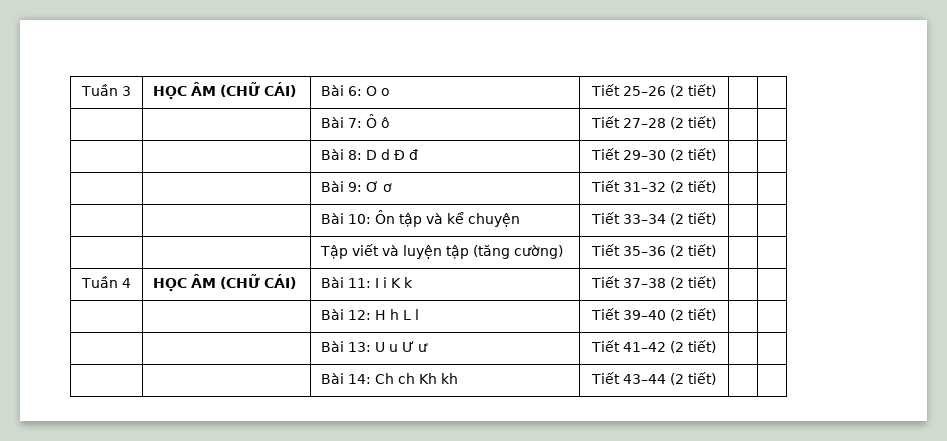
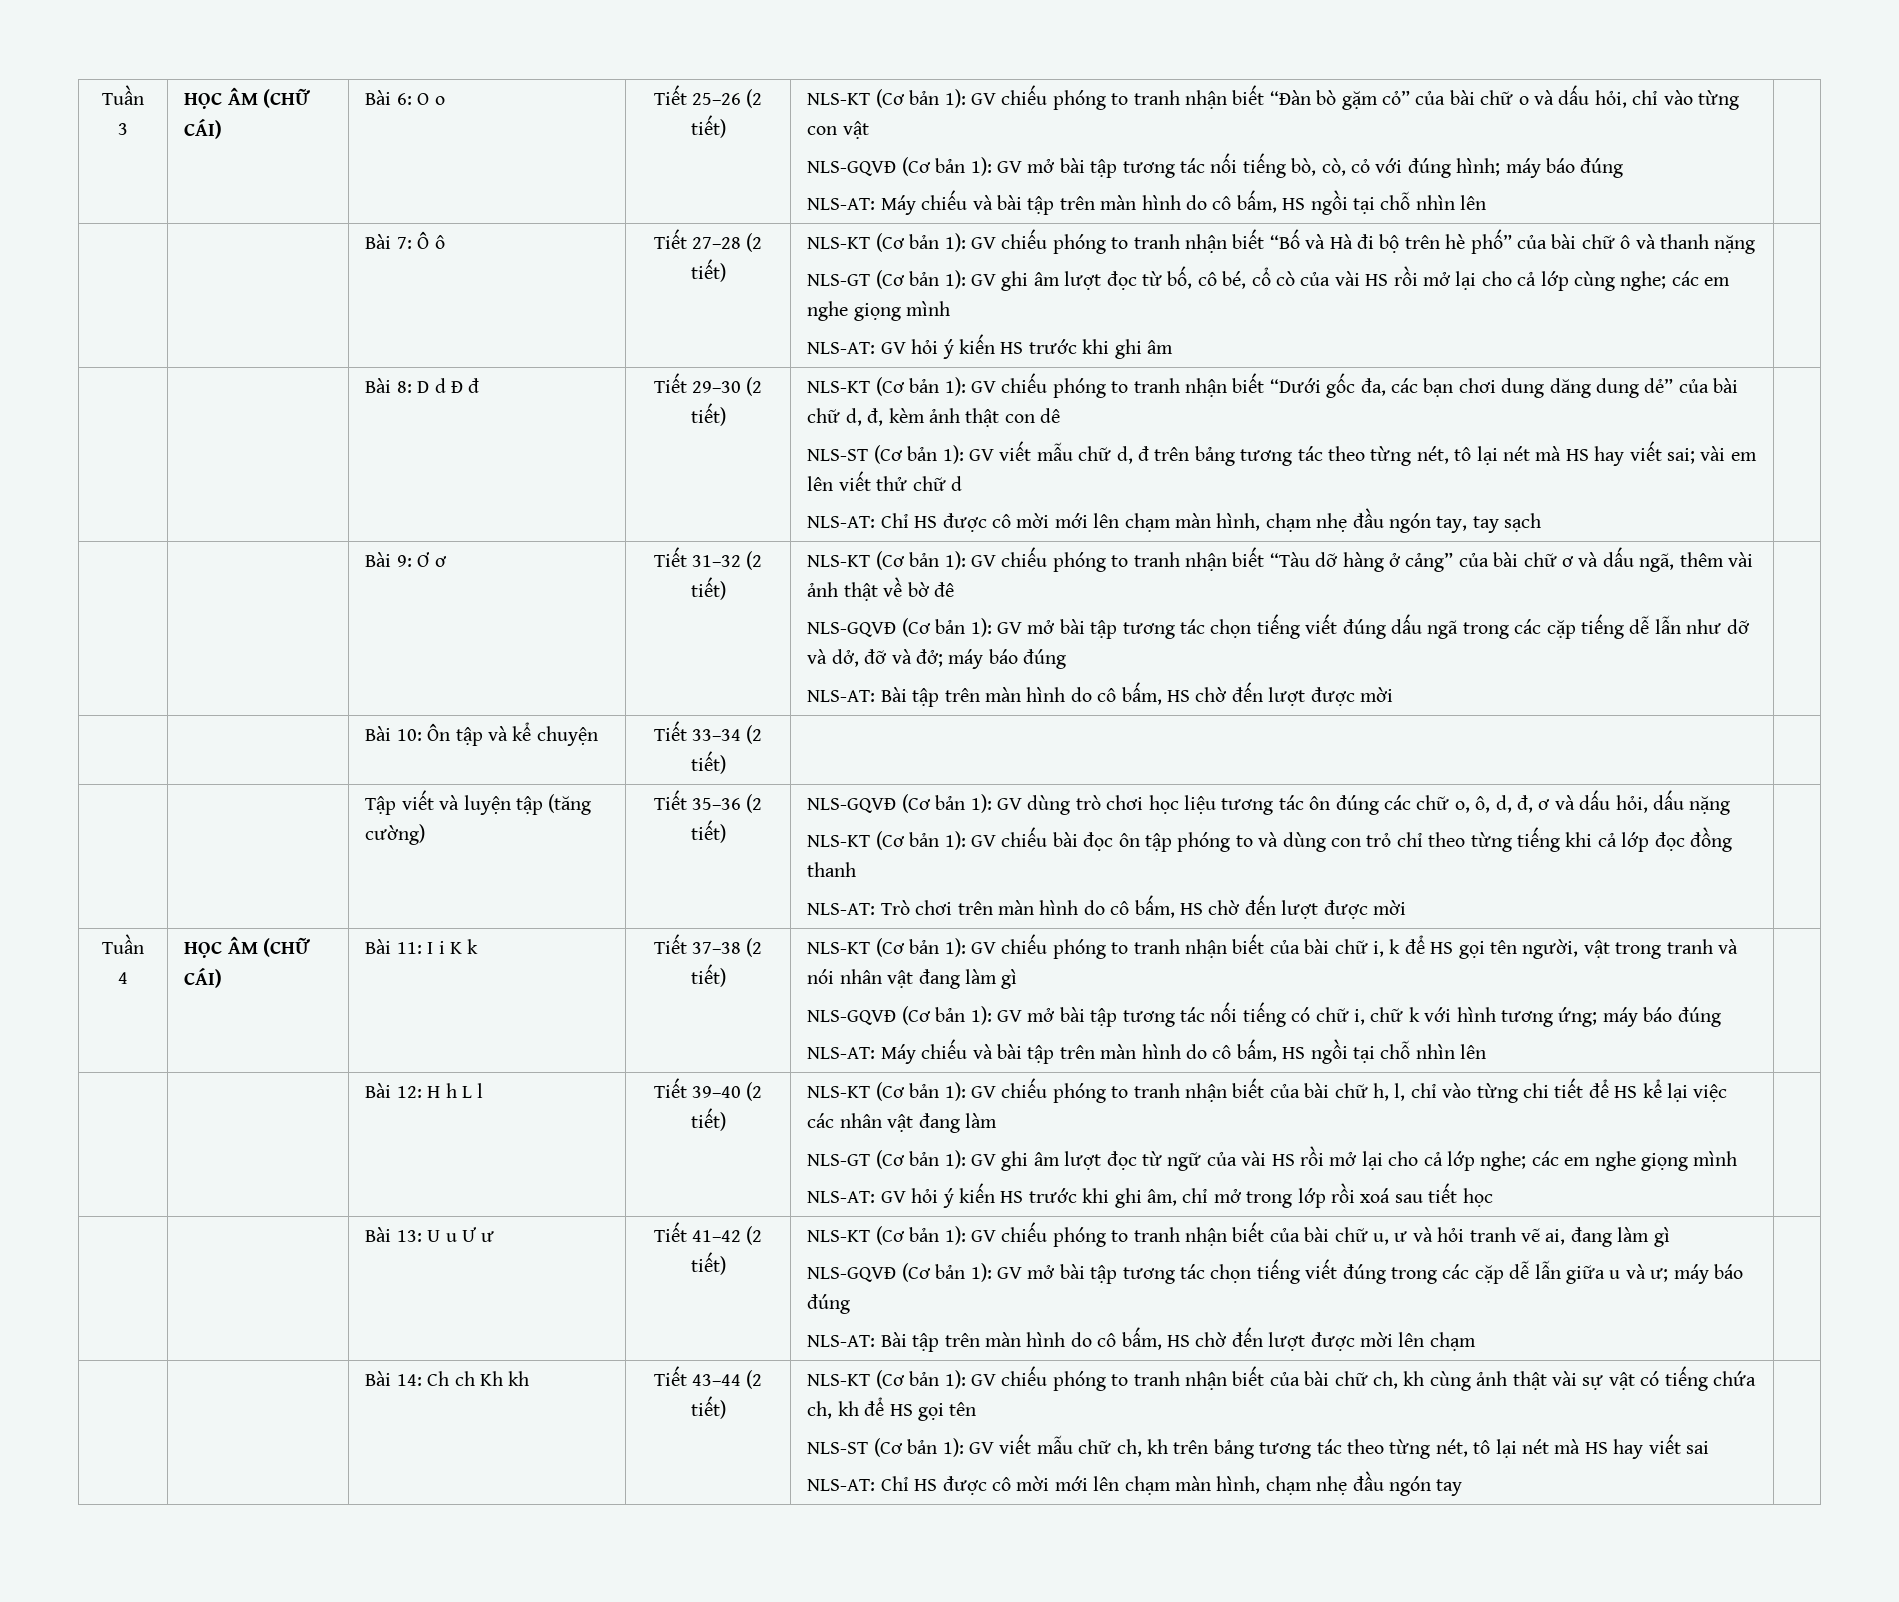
(716, 90) none -> [807,85,1740,110] [807,121,869,139] [807,153,1624,178] [807,190,1487,215] NLS-KT (Cơ bản 1): GV chiếu phóng to tranh nhận biết “Đàn bò gặm cỏ” của bài chữ o và dấu hỏi, chỉ vào từng con vật // NLS-GQVĐ (Cơ bản 1): GV mở bài tập tương tác nối tiếng bò, cò, cỏ với đúng hình; máy báo đúng // NLS-AT: Máy chiếu và bài tập trên màn hình do cô bấm, HS ngồi tại chỗ nhìn lên
(716, 122) none -> [807,229,1756,254] [807,266,1731,291] [807,301,951,321] [807,334,1174,359] NLS-KT (Cơ bản 1): GV chiếu phóng to tranh nhận biết “Bố và Hà đi bộ trên hè phố” của bài chữ ô và thanh nặng // NLS-GT (Cơ bản 1): GV ghi âm lượt đọc từ bố, cô bé, cổ cò của vài HS rồi mở lại cho cả lớp cùng nghe; các em nghe giọng mình // NLS-AT: GV hỏi ý kiến HS trước khi ghi âm
(716, 154) none -> [807,373,1739,398] [807,408,1061,427] [807,441,1757,466] [807,471,963,491] [807,508,1542,533] NLS-KT (Cơ bản 1): GV chiếu phóng to tranh nhận biết “Dưới gốc đa, các bạn chơi dung dăng dung dẻ” của bài chữ d, đ, kèm ảnh thật con dê // NLS-ST (Cơ bản 1): GV viết mẫu chữ d, đ trên bảng tương tác theo từng nét, tô lại nét mà HS hay viết sai; vài em lên viết thử chữ d // NLS-AT: Chỉ HS được cô mời mới lên chạm màn hình, chạm nhẹ đầu ngón tay, tay sạch
(716, 186) none -> [807,547,1754,572] [807,577,955,601] [807,614,1750,639] [807,649,1067,669] [807,682,1394,707] NLS-KT (Cơ bản 1): GV chiếu phóng to tranh nhận biết “Tàu dỡ hàng ở cảng” của bài chữ ơ và dấu ngã, thêm vài ảnh thật về bờ đê // NLS-GQVĐ (Cơ bản 1): GV mở bài tập tương tác chọn tiếng viết đúng dấu ngã trong các cặp tiếng dễ lẫn như dỡ và dở, đỡ và đở; máy báo đúng // NLS-AT: Bài tập trên màn hình do cô bấm, HS chờ đến lượt được mời
(716, 250) none -> [807,790,1731,815] [807,827,1733,852] [807,862,857,877] [807,895,1407,919] NLS-GQVĐ (Cơ bản 1): GV dùng trò chơi học liệu tương tác ôn đúng các chữ o, ô, d, đ, ơ và dấu hỏi, dấu nặng // NLS-KT (Cơ bản 1): GV chiếu bài đọc ôn tập phóng to và dùng con trỏ chỉ theo từng tiếng khi cả lớp đọc đồng thanh // NLS-AT: Trò chơi trên màn hình do cô bấm, HS chờ đến lượt được mời
(716, 282) none -> [807,934,1739,959] [807,969,1018,989] [807,1002,1721,1027] [807,1039,1487,1064] NLS-KT (Cơ bản 1): GV chiếu phóng to tranh nhận biết của bài chữ i, k để HS gọi tên người, vật trong tranh và nói nhân vật đang làm gì // NLS-GQVĐ (Cơ bản 1): GV mở bài tập tương tác nối tiếng có chữ i, chữ k với hình tương ứng; máy báo đúng // NLS-AT: Máy chiếu và bài tập trên màn hình do cô bấm, HS ngồi tại chỗ nhìn lên
(716, 314) none -> [807,1078,1728,1103] [807,1113,998,1133] [807,1146,1738,1171] [807,1183,1493,1208] NLS-KT (Cơ bản 1): GV chiếu phóng to tranh nhận biết của bài chữ h, l, chỉ vào từng chi tiết để HS kể lại việc các nhân vật đang làm // NLS-GT (Cơ bản 1): GV ghi âm lượt đọc từ ngữ của vài HS rồi mở lại cho cả lớp nghe; các em nghe giọng mình // NLS-AT: GV hỏi ý kiến HS trước khi ghi âm, chỉ mở trong lớp rồi xoá sau tiết học
(716, 346) none -> [807,1222,1670,1247] [807,1259,1744,1284] [807,1294,851,1314] [807,1327,1476,1352] NLS-KT (Cơ bản 1): GV chiếu phóng to tranh nhận biết của bài chữ u, ư và hỏi tranh vẽ ai, đang làm gì // NLS-GQVĐ (Cơ bản 1): GV mở bài tập tương tác chọn tiếng viết đúng trong các cặp dễ lẫn giữa u và ư; máy báo đúng // NLS-AT: Bài tập trên màn hình do cô bấm, HS chờ đến lượt được mời lên chạm
(716, 378) none -> [807,1366,1757,1391] [807,1397,977,1421] [807,1434,1710,1459] [807,1471,1463,1496] NLS-KT (Cơ bản 1): GV chiếu phóng to tranh nhận biết của bài chữ ch, kh cùng ảnh thật vài sự vật có tiếng chứa ch, kh để HS gọi tên // NLS-ST (Cơ bản 1): GV viết mẫu chữ ch, kh trên bảng tương tác theo từng nét, tô lại nét mà HS hay viết sai // NLS-AT: Chỉ HS được cô mời mới lên chạm màn hình, chạm nhẹ đầu ngón tay

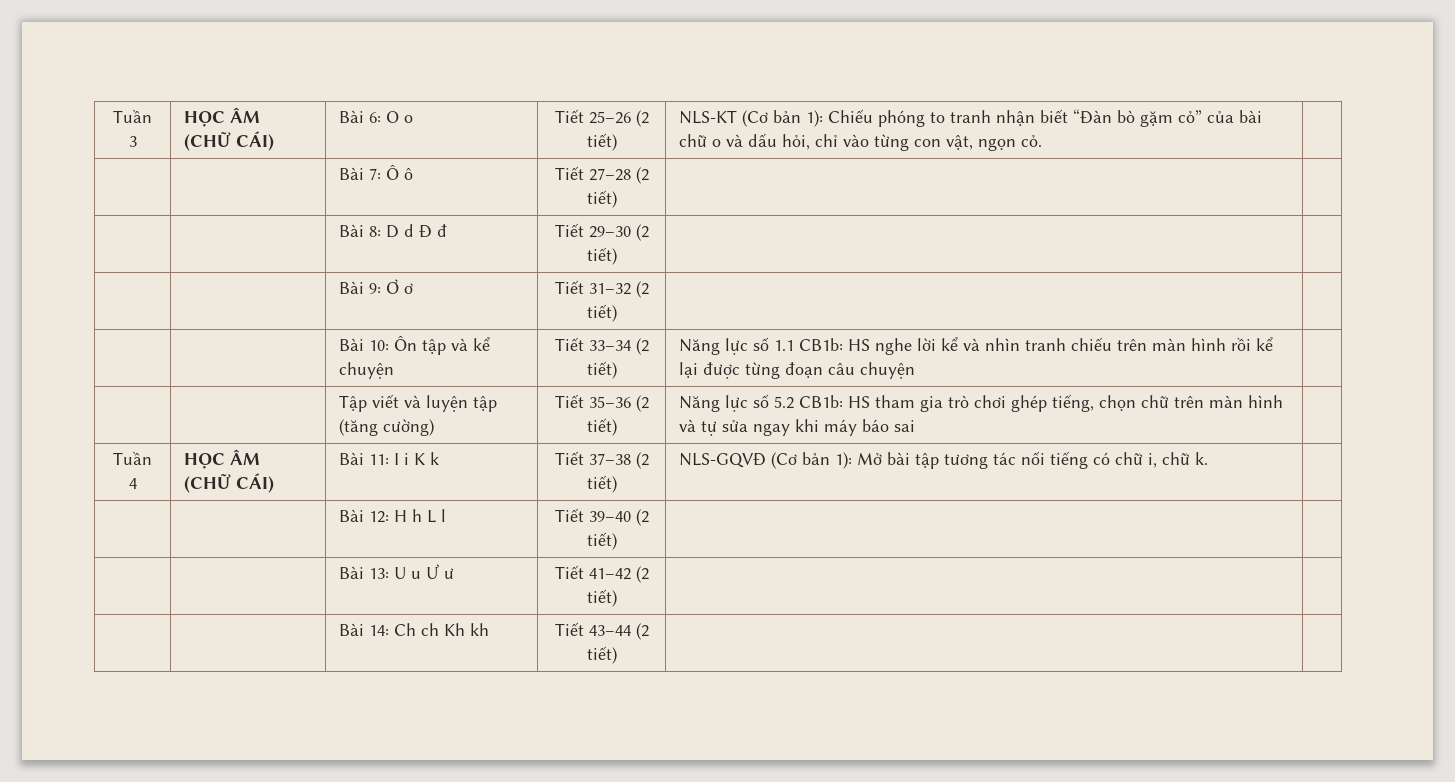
[971,85,1048,105] GV chiếu -> [828,109,874,123] Chiếu
[842,121,869,139] [807,153,1624,178] [807,190,1487,215] vật // NLS-GQVĐ (Cơ bản 1): GV mở bài tập tương tác nối tiếng bò, cò, cỏ với đúng hình; máy báo đúng // NLS-AT: Máy chiếu và bài tập trên màn hình do cô bấm, HS ngồi tại chỗ nhìn lên -> [946,135,1043,151] vật, ngọn cỏ.
[807,229,1756,254] [807,266,1731,291] [807,301,951,321] [807,334,1174,359] NLS-KT (Cơ bản 1): GV chiếu phóng to tranh nhận biết “Bố và Hà đi bộ trên hè phố” của bài chữ ô và thanh nặng // NLS-GT (Cơ bản 1): GV ghi âm lượt đọc từ bố, cô bé, cổ cò của vài HS rồi mở lại cho cả lớp cùng nghe; các em nghe giọng mình // NLS-AT: GV hỏi ý kiến HS trước khi ghi âm -> (617, 199) none
[807,373,1739,398] [807,408,1061,427] [807,441,1757,466] [807,471,963,491] [807,508,1542,533] NLS-KT (Cơ bản 1): GV chiếu phóng to tranh nhận biết “Dưới gốc đa, các bạn chơi dung dăng dung dẻ” của bài chữ d, đ, kèm ảnh thật con dê // NLS-ST (Cơ bản 1): GV viết mẫu chữ d, đ trên bảng tương tác theo từng nét, tô lại nét mà HS hay viết sai; vài em lên viết thử chữ d // NLS-AT: Chỉ HS được cô mời mới lên chạm màn hình, chạm nhẹ đầu ngón tay, tay sạch -> (617, 256) none
[807,547,1754,572] [807,577,955,601] [807,614,1750,639] [807,649,1067,669] [807,682,1394,707] NLS-KT (Cơ bản 1): GV chiếu phóng to tranh nhận biết “Tàu dỡ hàng ở cảng” của bài chữ ơ và dấu ngã, thêm vài ảnh thật về bờ đê // NLS-GQVĐ (Cơ bản 1): GV mở bài tập tương tác chọn tiếng viết đúng dấu ngã trong các cặp tiếng dễ lẫn như dỡ và dở, đỡ và đở; máy báo đúng // NLS-AT: Bài tập trên màn hình do cô bấm, HS chờ đến lượt được mời -> (617, 313) none
(726, 762) none -> [679,337,1274,355] [679,362,916,379] Năng lực số 1.1 CB1b: HS nghe lời kể và nhìn tranh chiếu trên màn hình rồi kể lại được từng đoạn câu chuyện
[807,790,1731,815] [807,827,1733,852] [807,862,857,877] [807,895,1407,919] NLS-GQVĐ (Cơ bản 1): GV dùng trò chơi học liệu tương tác ôn đúng các chữ o, ô, d, đ, ơ và dấu hỏi, dấu nặng // NLS-KT (Cơ bản 1): GV chiếu bài đọc ôn tập phóng to và dùng con trỏ chỉ theo từng tiếng khi cả lớp đọc đồng thanh // NLS-AT: Trò chơi trên màn hình do cô bấm, HS chờ đến lượt được mời -> [679,394,1284,412] [679,419,916,436] Năng lực số 5.2 CB1b: HS tham gia trò chơi ghép tiếng, chọn chữ trên màn hình và tự sửa ngay khi máy báo sai
[807,934,1739,959] [807,969,1018,989] [807,1006,1056,1025] NLS-KT (Cơ bản 1): GV chiếu phóng to tranh nhận biết của bài chữ i, k để HS gọi tên người, vật trong tranh và nói nhân vật đang làm gì // NLS-GQVĐ (Cơ bản 1): GV mở -> [679,452,883,469] NLS-GQVĐ (Cơ bản 1): Mở
[1408,1007,1721,1027] [807,1039,1487,1064] k với hình tương ứng; máy báo đúng // NLS-AT: Máy chiếu và bài tập trên màn hình do cô bấm, HS ngồi tại chỗ nhìn lên -> [1195,452,1209,465] k.
[807,1078,1728,1103] [807,1113,998,1133] [807,1146,1738,1171] [807,1183,1493,1208] NLS-KT (Cơ bản 1): GV chiếu phóng to tranh nhận biết của bài chữ h, l, chỉ vào từng chi tiết để HS kể lại việc các nhân vật đang làm // NLS-GT (Cơ bản 1): GV ghi âm lượt đọc từ ngữ của vài HS rồi mở lại cho cả lớp nghe; các em nghe giọng mình // NLS-AT: GV hỏi ý kiến HS trước khi ghi âm, chỉ mở trong lớp rồi xoá sau tiết học -> (617, 541) none
[807,1222,1670,1247] [807,1259,1744,1284] [807,1294,851,1314] [807,1327,1476,1352] NLS-KT (Cơ bản 1): GV chiếu phóng to tranh nhận biết của bài chữ u, ư và hỏi tranh vẽ ai, đang làm gì // NLS-GQVĐ (Cơ bản 1): GV mở bài tập tương tác chọn tiếng viết đúng trong các cặp dễ lẫn giữa u và ư; máy báo đúng // NLS-AT: Bài tập trên màn hình do cô bấm, HS chờ đến lượt được mời lên chạm -> (617, 598) none
[807,1366,1757,1391] [807,1397,977,1421] [807,1434,1710,1459] [807,1471,1463,1496] NLS-KT (Cơ bản 1): GV chiếu phóng to tranh nhận biết của bài chữ ch, kh cùng ảnh thật vài sự vật có tiếng chứa ch, kh để HS gọi tên // NLS-ST (Cơ bản 1): GV viết mẫu chữ ch, kh trên bảng tương tác theo từng nét, tô lại nét mà HS hay viết sai // NLS-AT: Chỉ HS được cô mời mới lên chạm màn hình, chạm nhẹ đầu ngón tay -> (617, 655) none

